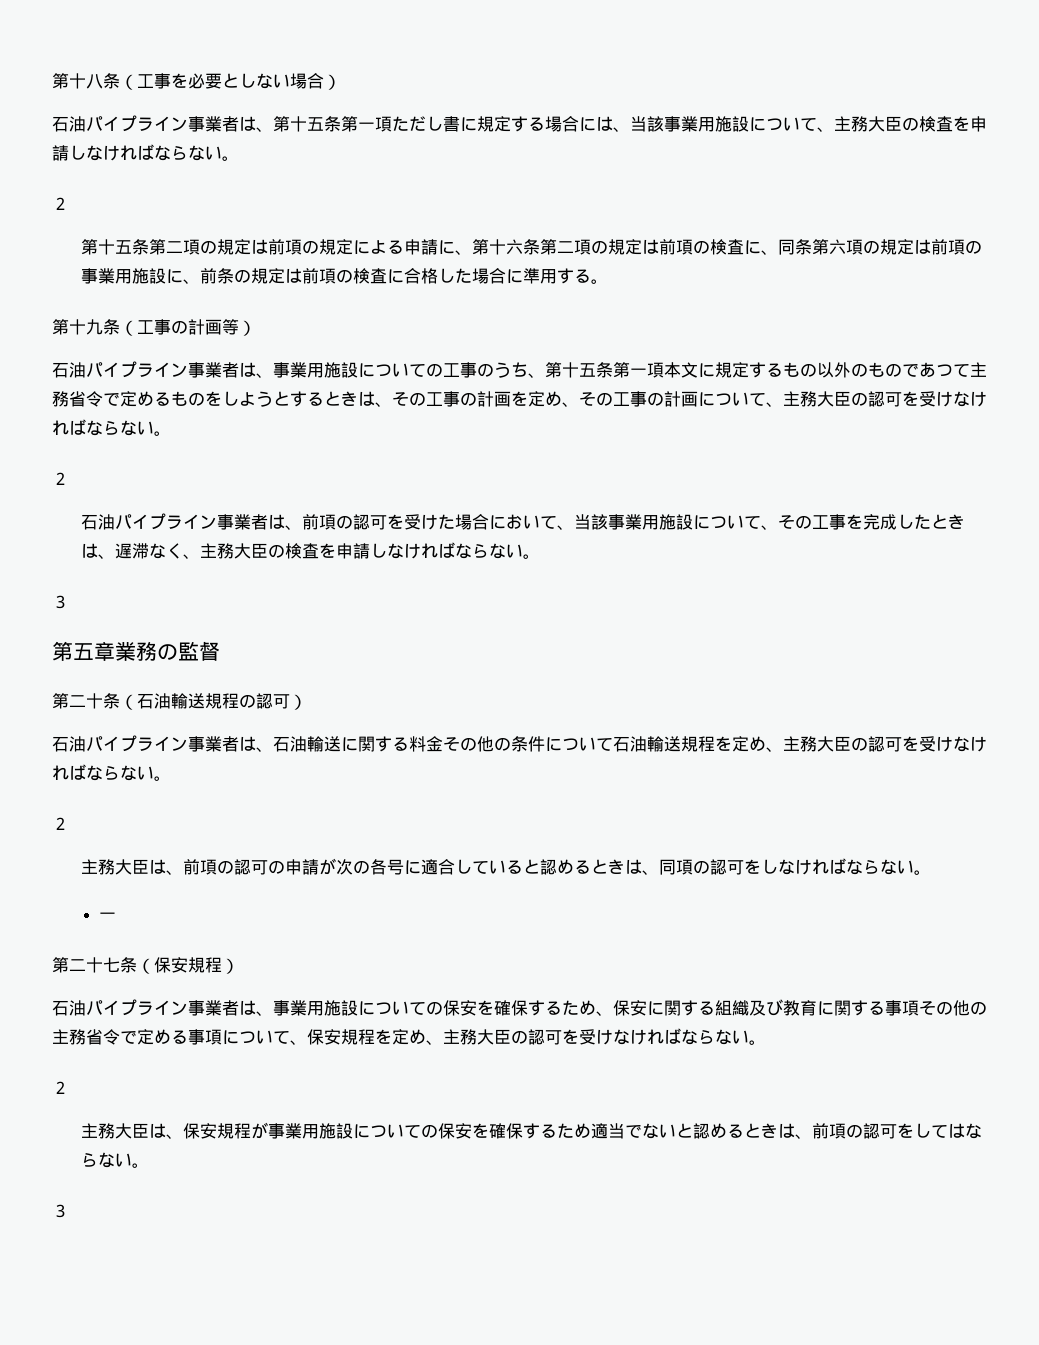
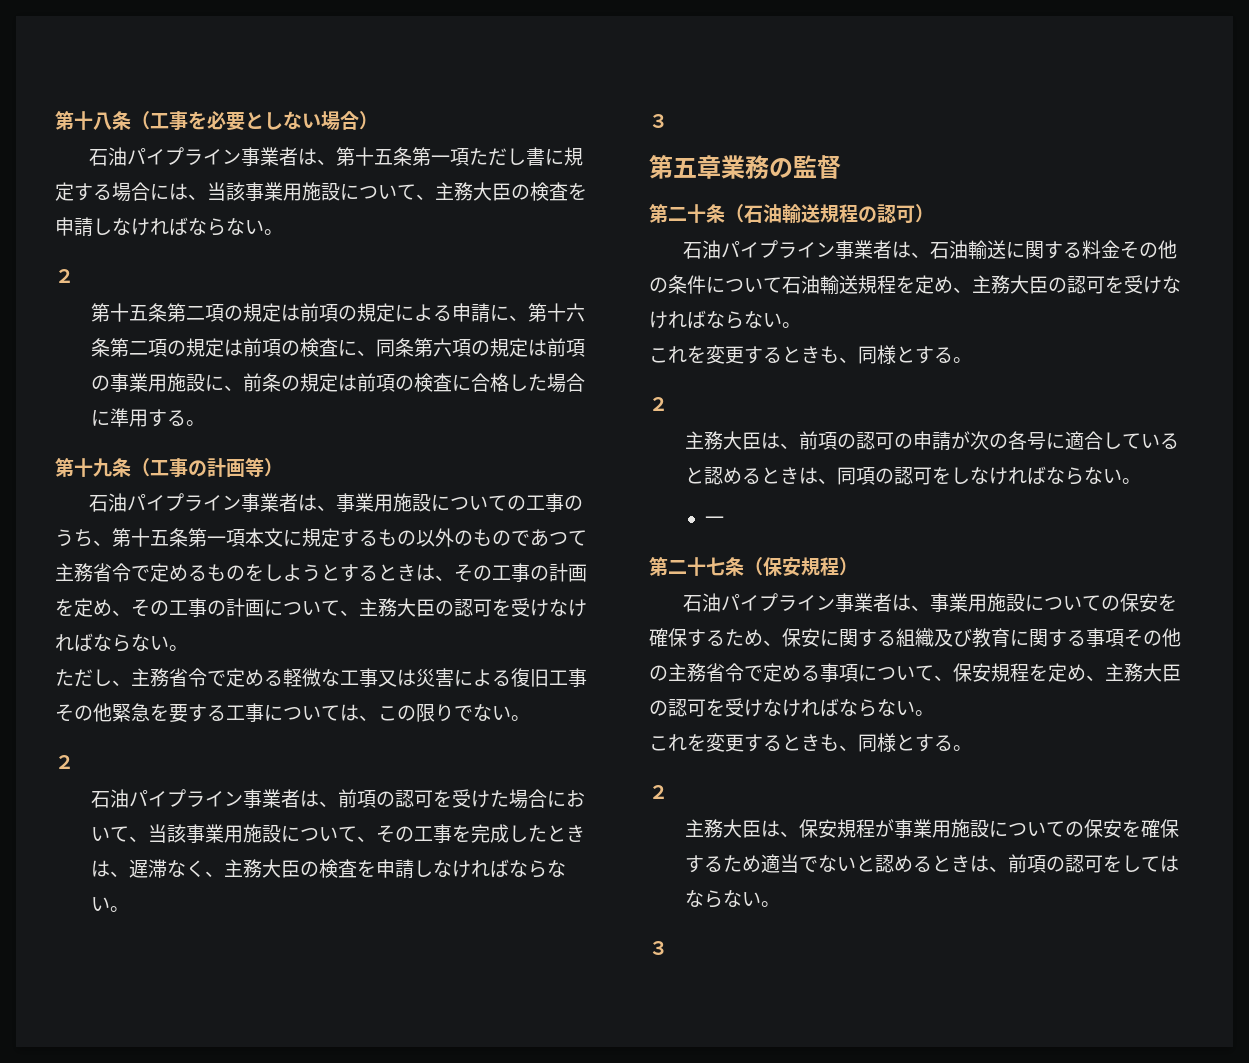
(171, 433) none -> [55,668,587,687] [55,703,530,723] // ただし、主務省令で定める軽微な工事又は災害による復旧工事その他緊急を要する工事については、この限りでない。
(171, 778) none -> [649,345,972,364] // これを変更するときも、同様とする。
(766, 1042) none -> [649,733,972,752] // これを変更するときも、同様とする。

